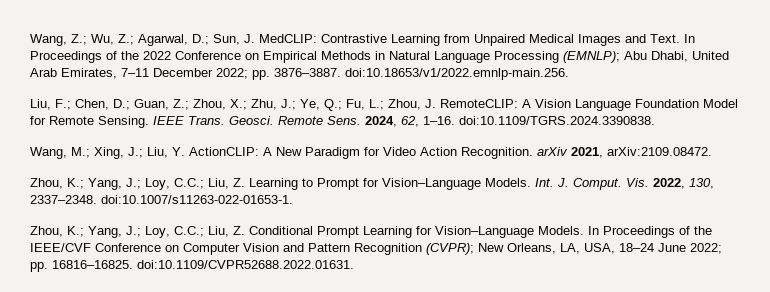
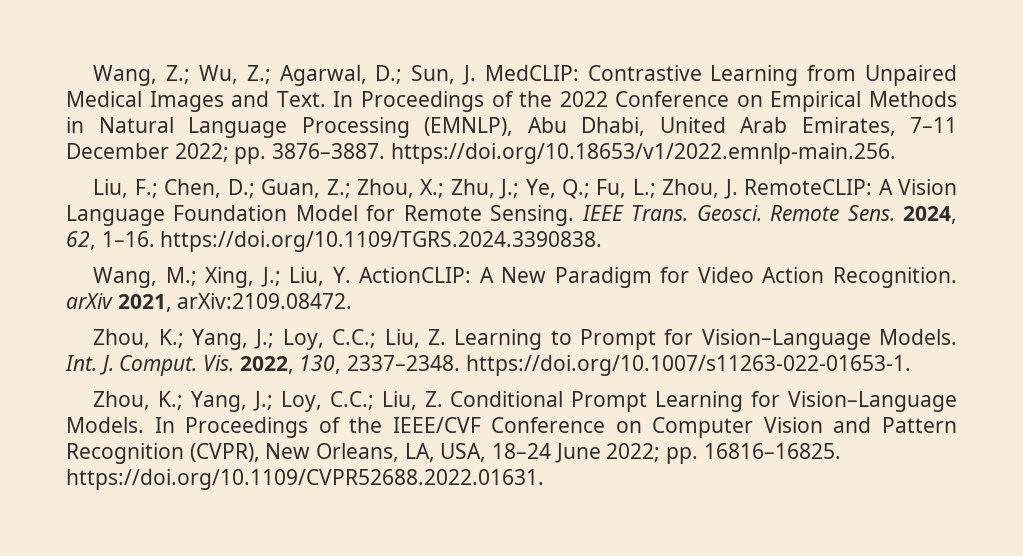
[563,51,620,63] (EMNLP); -> [424,117,513,136] (EMNLP),
[345,68,569,80] doi:10.18653/v1/2022.emnlp-main.256. -> [390,143,896,164] https://doi.org/10.18653/v1/2022.emnlp-main.256.
[459,116,655,125] doi:10.1109/TGRS.2024.3390838. -> [160,231,603,252] https://doi.org/10.1109/TGRS.2024.3390838.
[101,195,293,204] doi:10.1007/s11263-022-01653-1. -> [465,355,911,376] https://doi.org/10.1007/s11263-022-01653-1.
[426,243,474,255] (CVPR); -> [189,443,260,462] (CVPR),
[137,260,354,269] doi:10.1109/CVPR52688.2022.01631. -> [66,469,544,490] https://doi.org/10.1109/CVPR52688.2022.01631.

